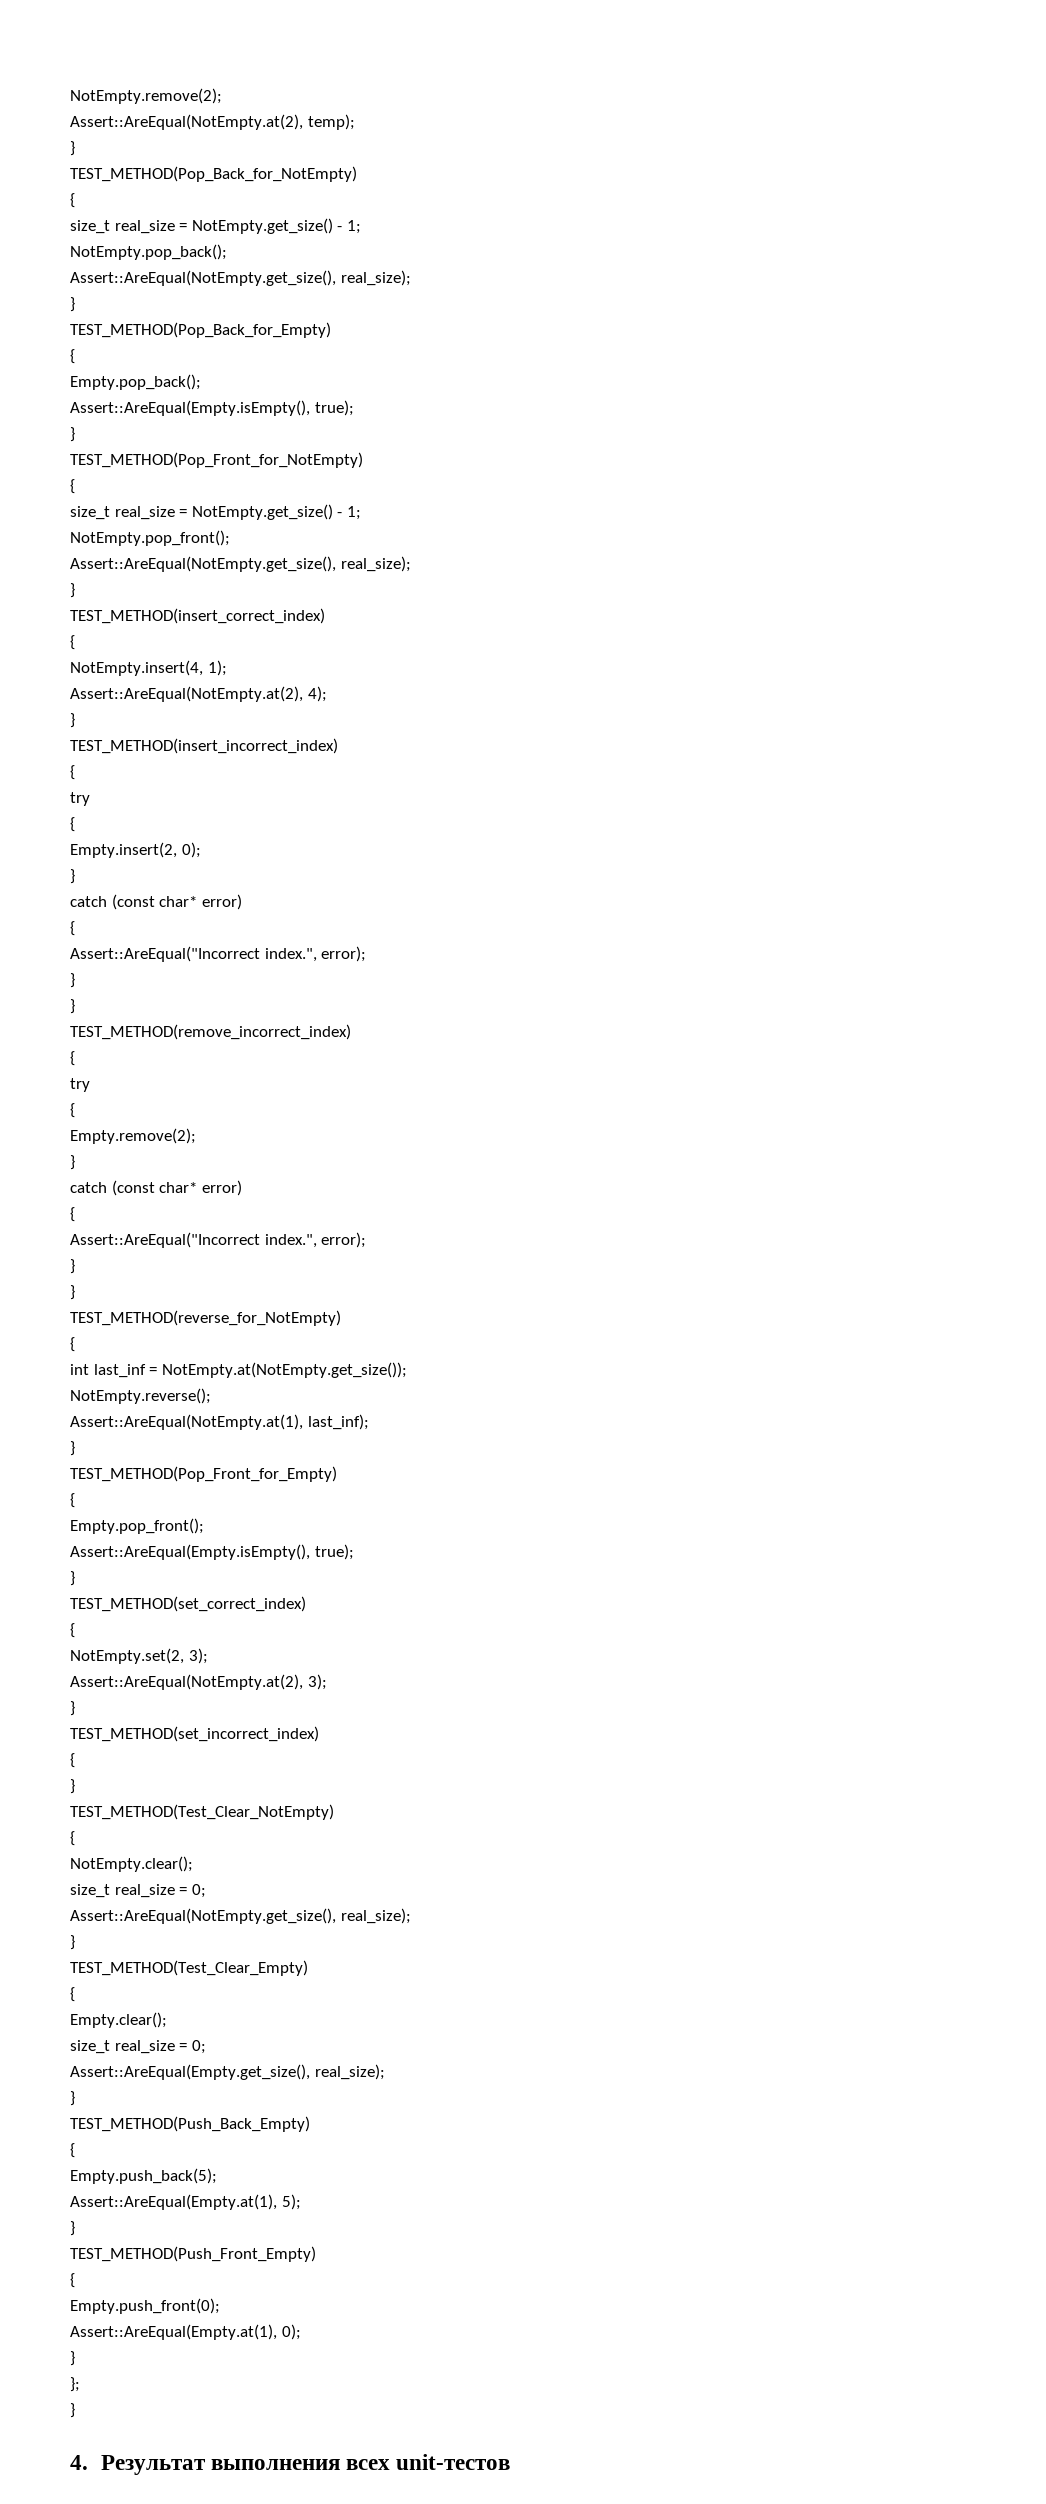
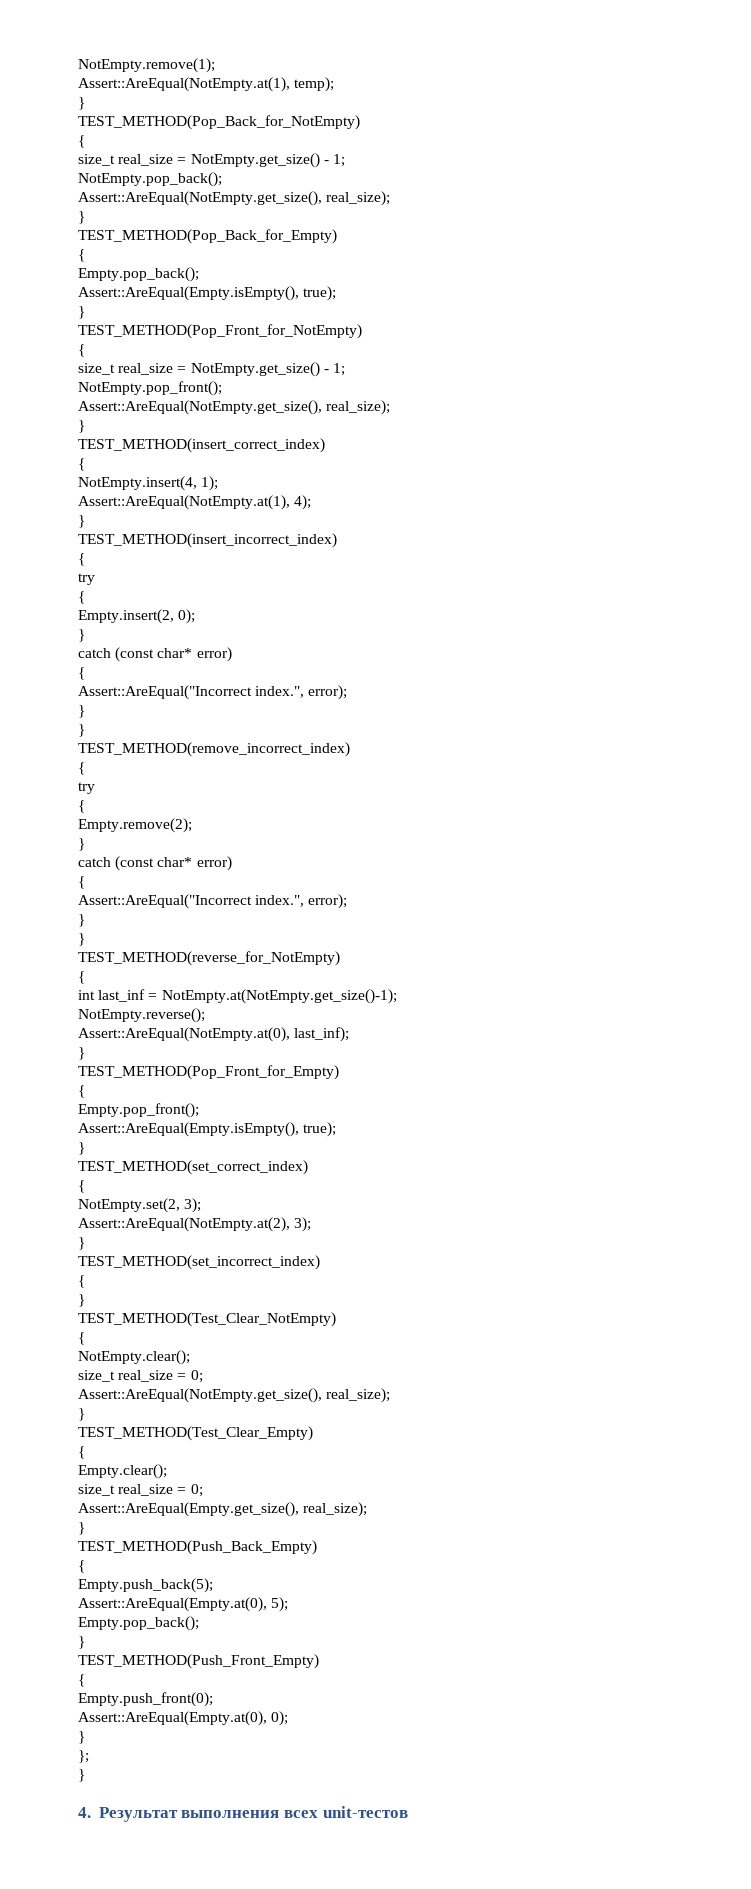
[70,88,222,104] [70,114,303,130] NotEmpty.remove(2); // Assert::AreEqual(NotEmpty.at(2), -> [78,58,215,73] [78,77,290,92] NotEmpty.remove(1); // Assert::AreEqual(NotEmpty.at(1),
[70,686,303,702] Assert::AreEqual(NotEmpty.at(2), -> [78,495,290,510] Assert::AreEqual(NotEmpty.at(1),
[161,1362,407,1378] NotEmpty.at(NotEmpty.get_size()); -> [161,989,397,1004] NotEmpty.at(NotEmpty.get_size()-1);
[70,1414,303,1430] Assert::AreEqual(NotEmpty.at(1), -> [78,1027,290,1042] Assert::AreEqual(NotEmpty.at(0),
[70,2194,277,2210] Assert::AreEqual(Empty.at(1), -> [78,1597,267,1612] Assert::AreEqual(Empty.at(0),
(301, 2202) none -> [78,1616,199,1631] // Empty.pop_back();
[70,2324,277,2340] Assert::AreEqual(Empty.at(1), -> [78,1711,267,1726] Assert::AreEqual(Empty.at(0),

